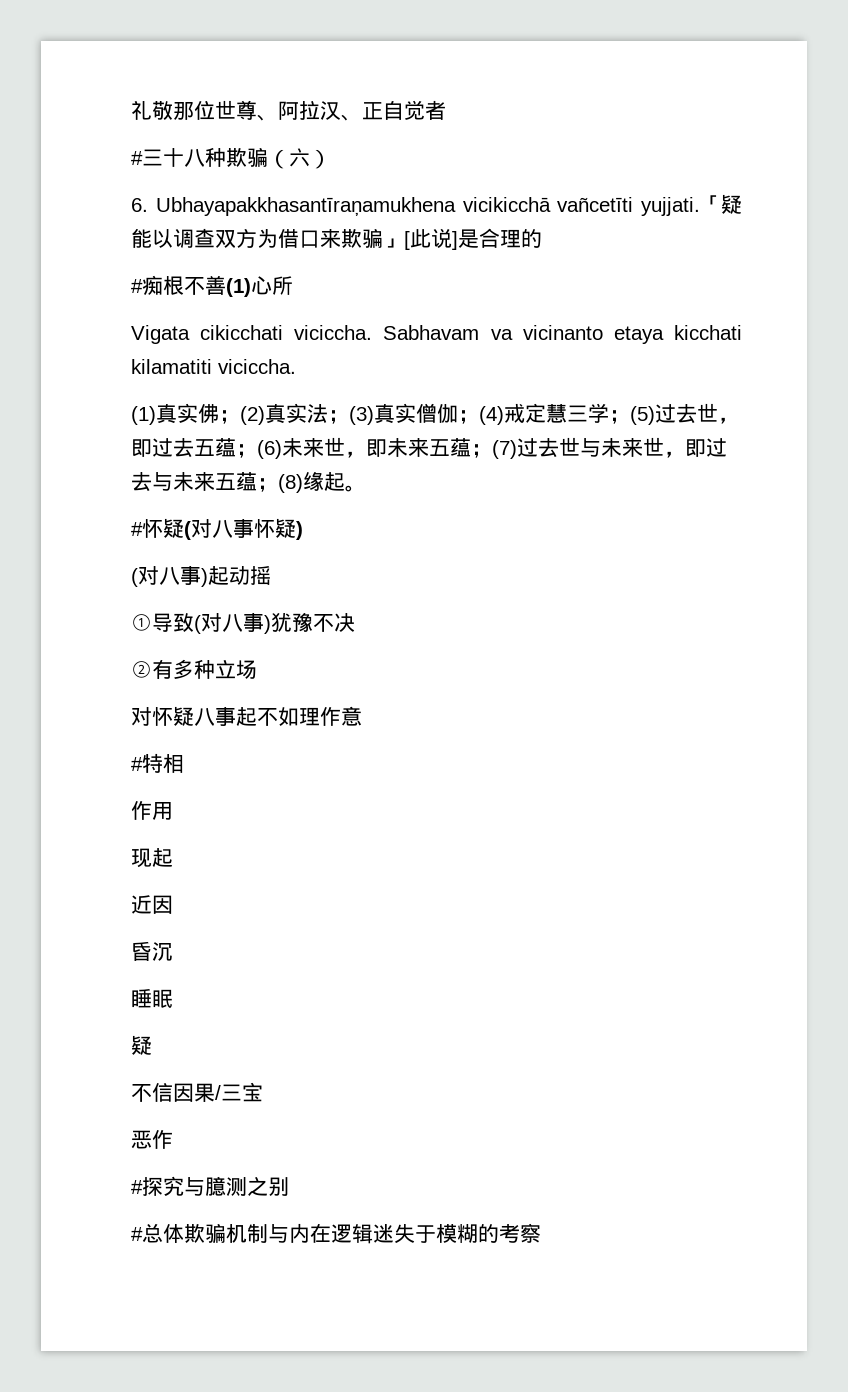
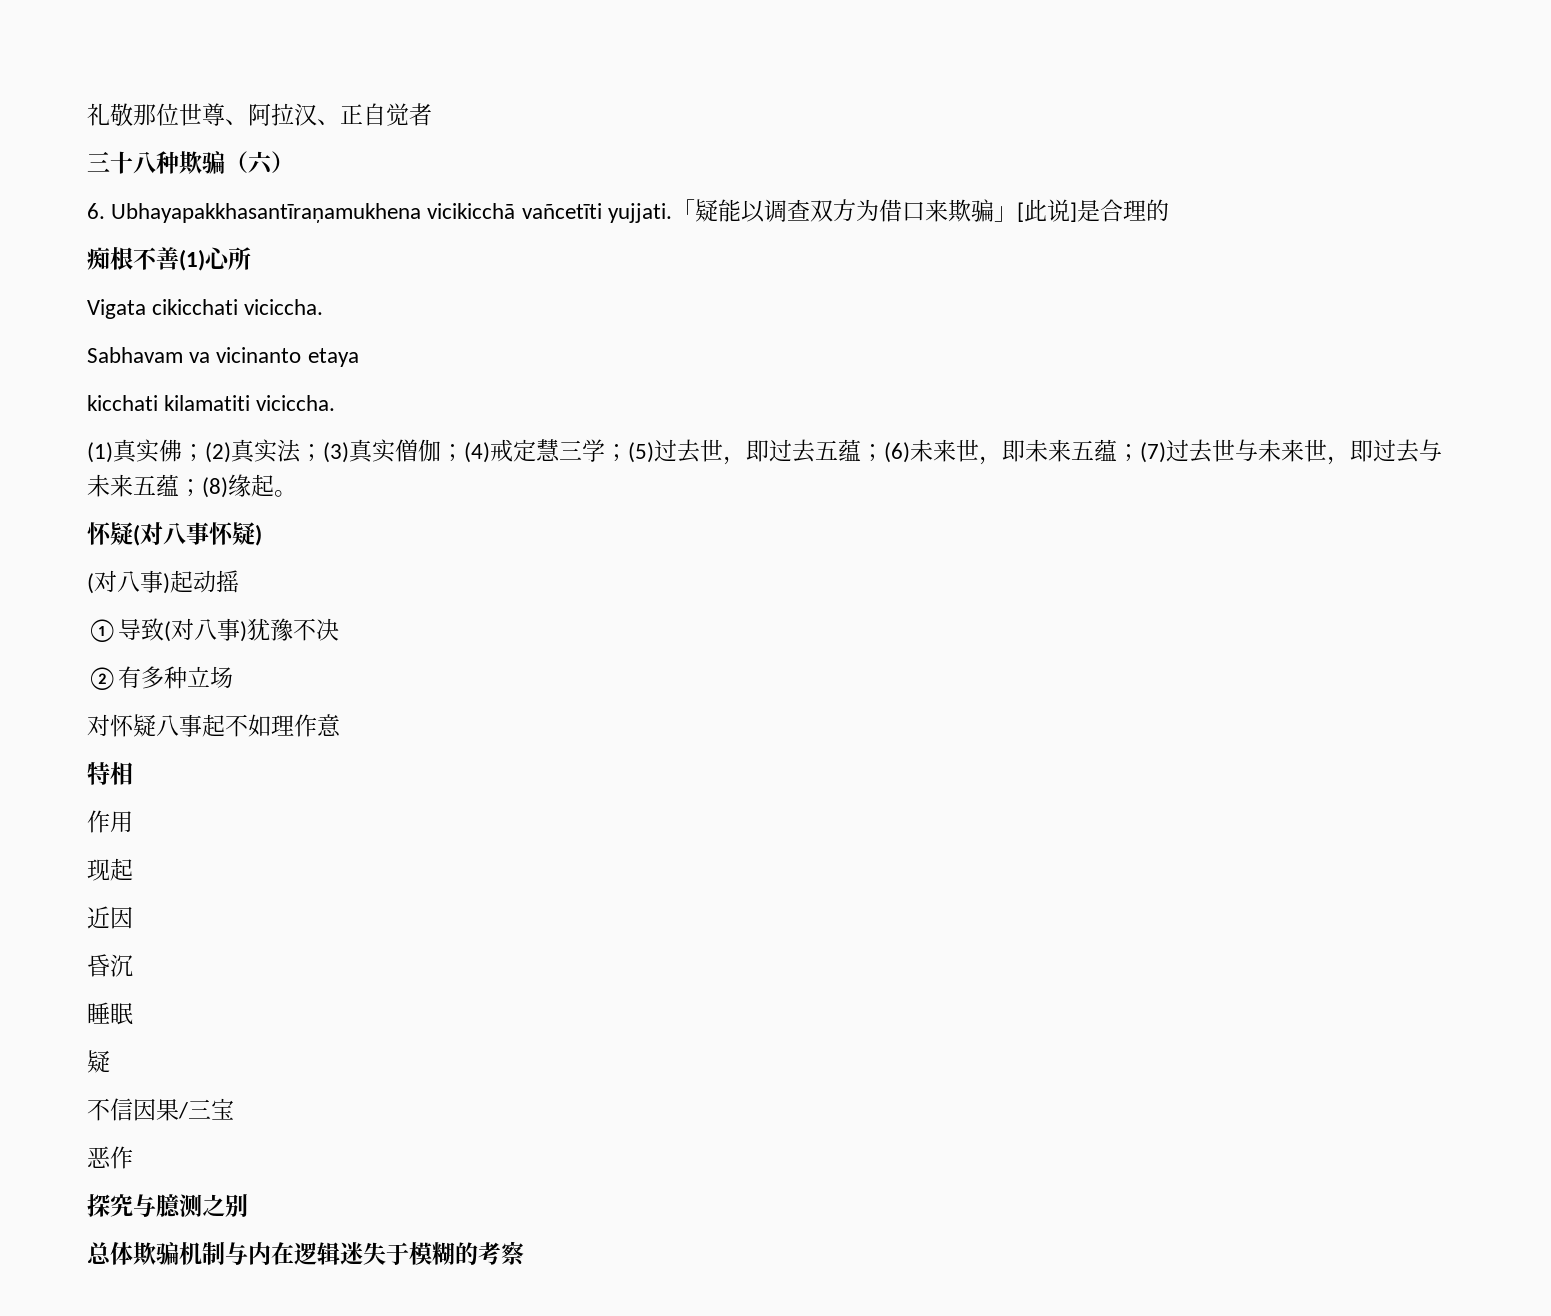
[131,151,143,165] # -> (432, 114) none
[131,279,143,293] # -> (1169, 210) none
(373, 332) none -> (324, 307) //
(664, 335) none -> (359, 357) //
[131,522,143,536] # -> (297, 493) none
[131,757,143,771] # -> (341, 725) none
[131,1180,143,1194] # -> (133, 1157) none
[131,1227,143,1241] # -> (248, 1205) none

